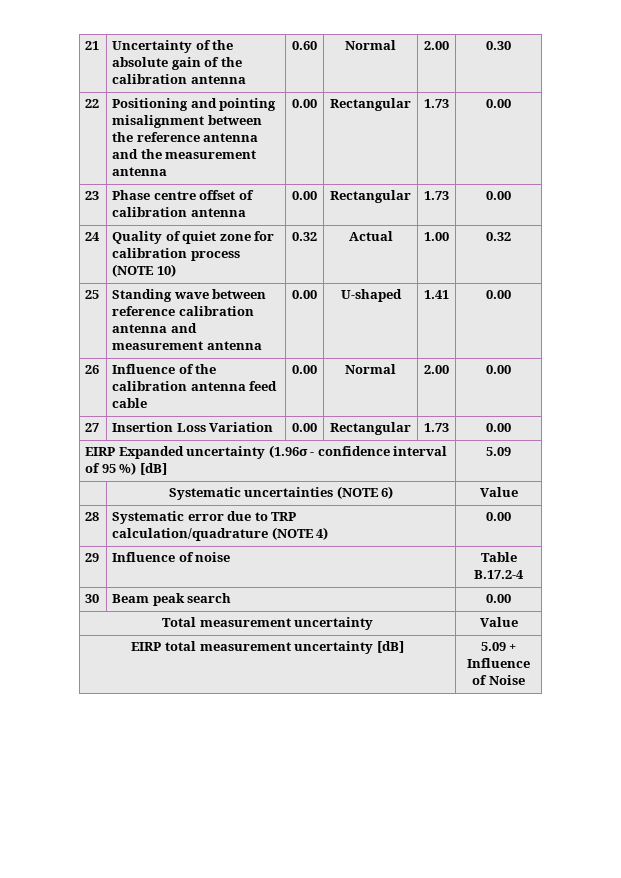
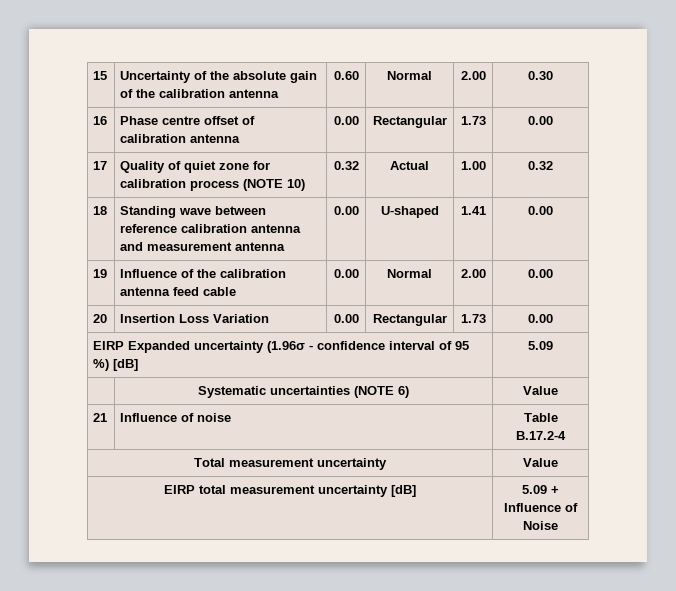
[85,41,100,50] 21 -> [93,71,108,80] 15
[85,99,100,108] [112,98,277,111] [112,115,262,128] [112,132,259,142] [112,149,257,159] [112,167,168,176] [292,99,317,108] [330,98,411,111] [424,99,449,108] [486,99,511,108] [85,191,100,200] 22 | Positioning and pointing misalignment between the reference antenna and the measurement antenna | 0.00 | Rectangular | 1.73 | 0.00 // 23 -> [93,116,108,125] 16
[85,232,101,241] 24 -> [93,161,108,170] 17
[85,290,100,299] 25 -> [93,206,108,215] 18
[85,365,100,374] 26 -> [93,269,108,278] 19
[85,423,100,432] 27 -> [93,314,108,323] 20
[85,512,100,521] [112,511,297,524] [112,527,329,541] [486,512,511,521] [85,553,100,562] 28 | Systematic error due to TRP calculation/quadrature (NOTE 4) | 0.00 // 29 -> [93,413,108,422] 21
[85,594,100,603] [112,593,232,606] [486,594,511,603] // 30 | Beam peak search | 0.00 -> (566, 435) none

